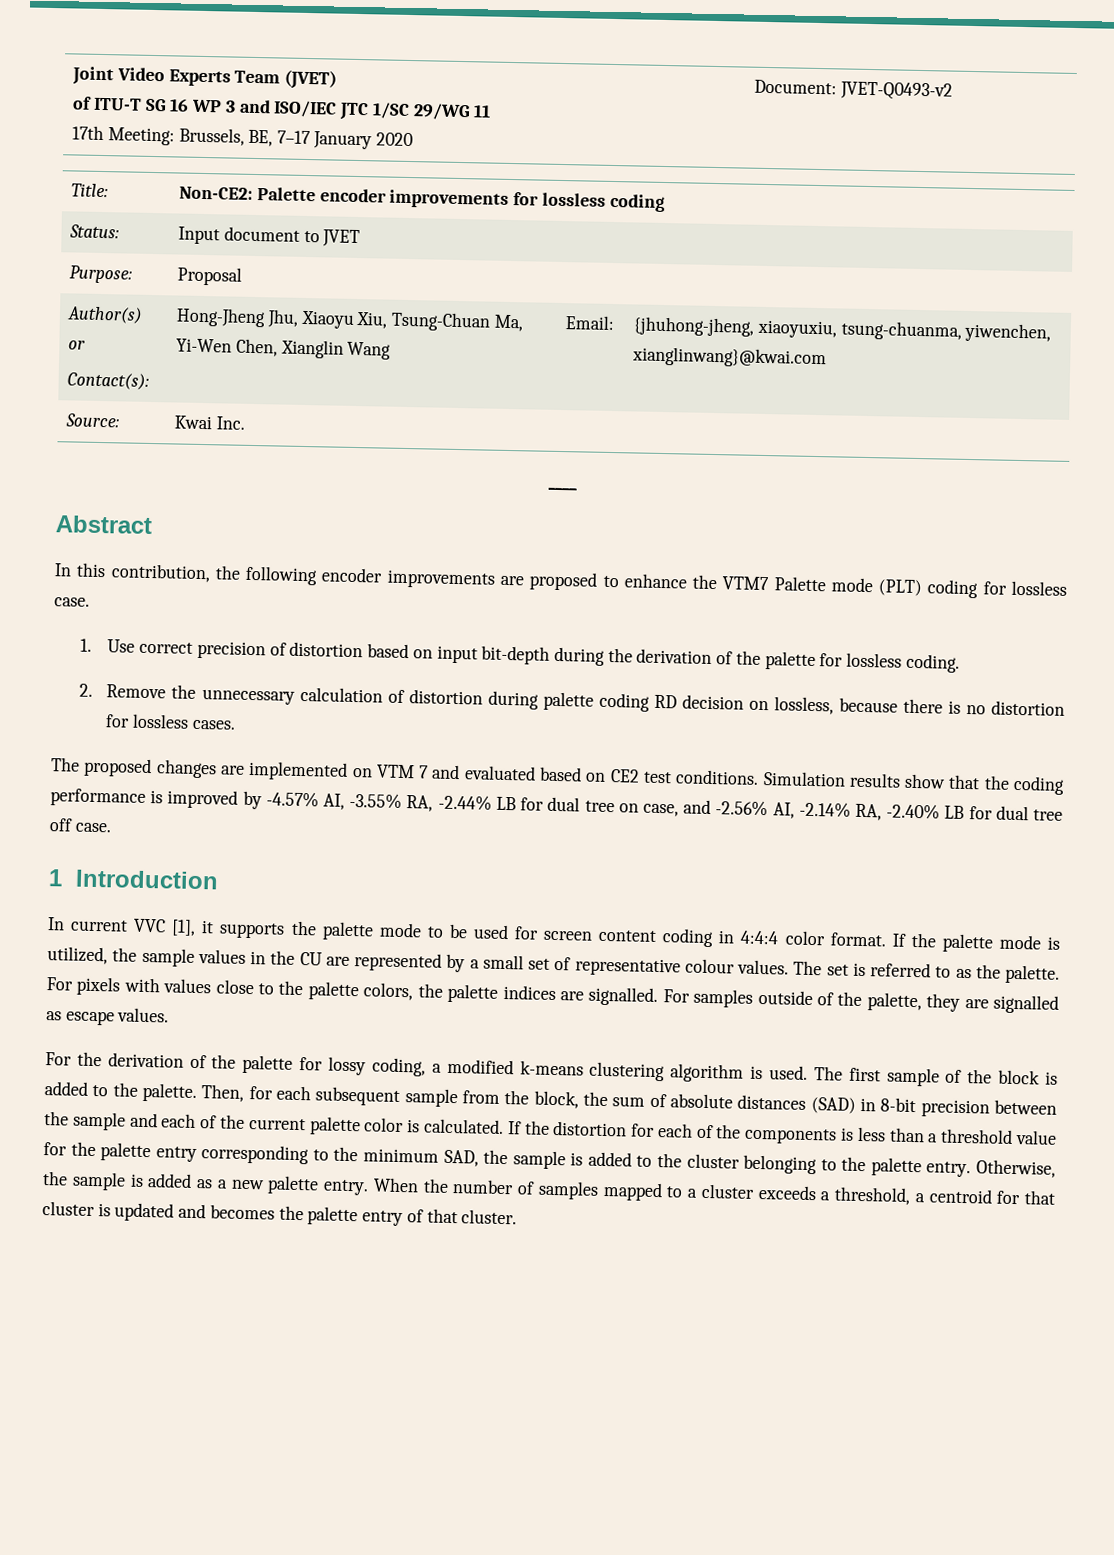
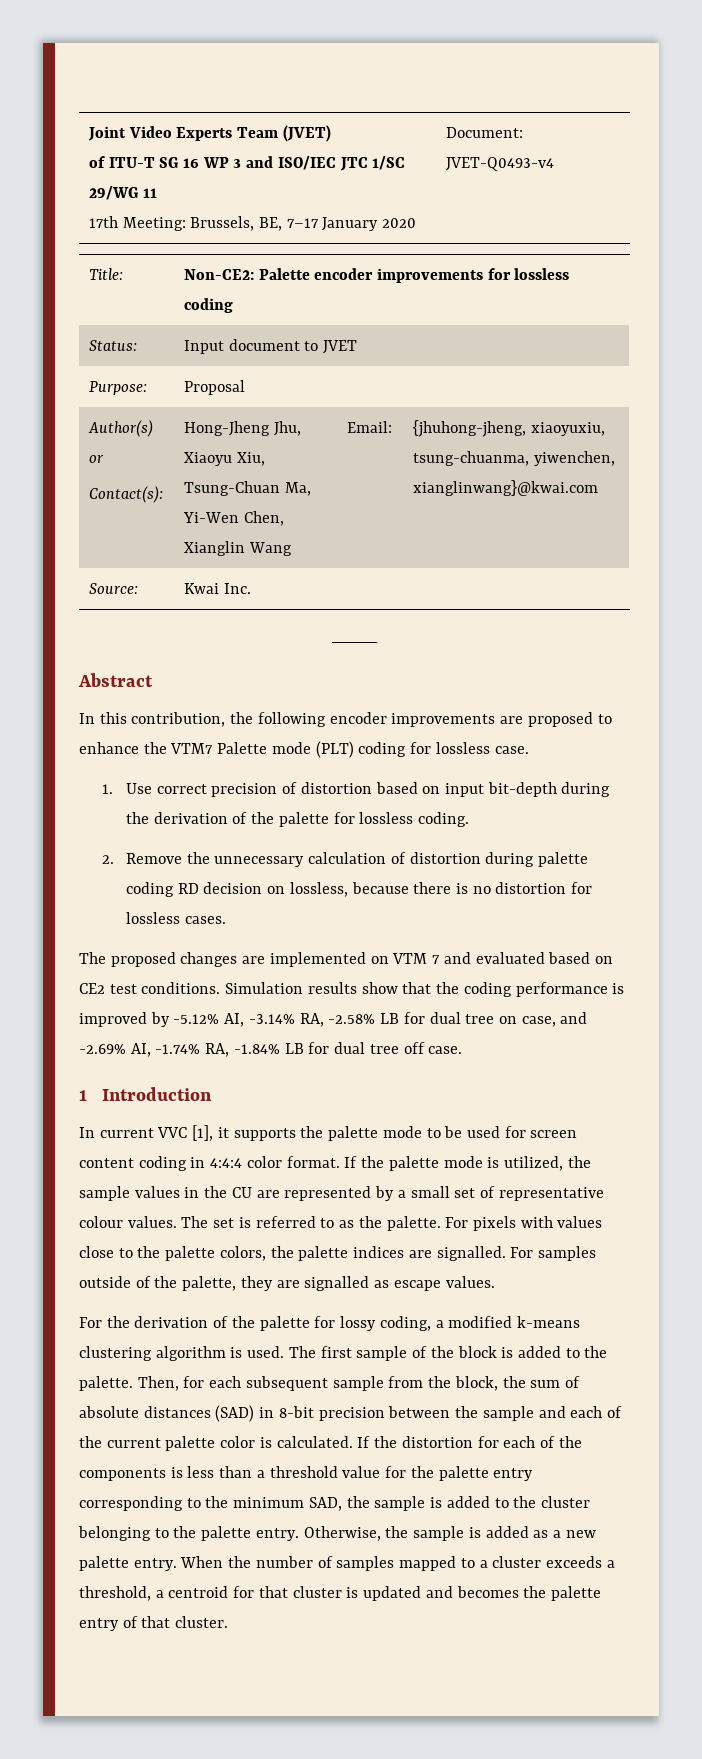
[839,81,953,101] JVET-Q0493-v2 -> [445,157,554,171] JVET-Q0493-v4
[265,791,492,812] -4.57% AI, -3.55% RA, -2.44% -> [173,1013,376,1027] -5.12% AI, -3.14% RA, -2.58%
[715,800,941,821] -2.56% AI, -2.14% RA, -2.40% -> [79,1043,280,1057] -2.69% AI, -1.74% RA, -1.84%

